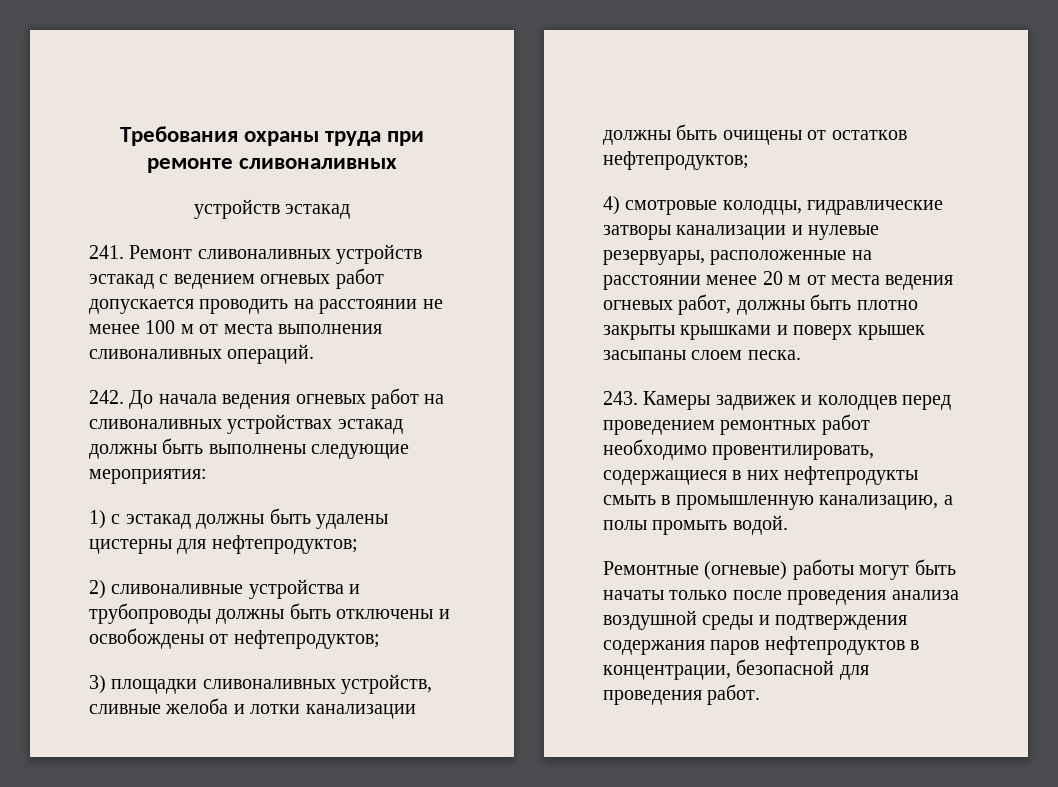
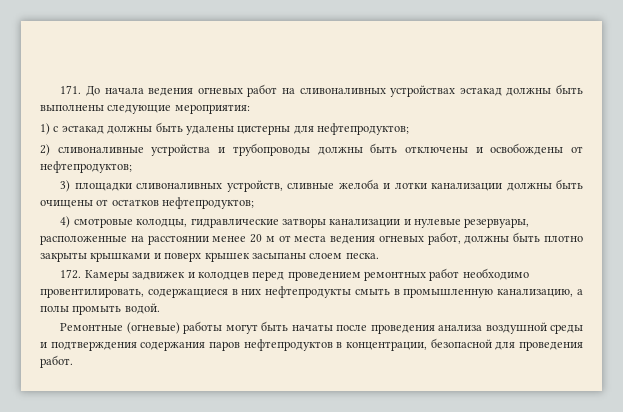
[119,126,425,146] [146,158,398,173] [193,199,351,219] [89,244,423,264] [89,268,384,289] [89,299,443,314] [89,320,382,334] [89,344,315,364] [89,390,124,404] Требования охраны труда при ремонте сливоналивных // устройств эстакад // 241. Ремонт сливоналивных устройств эстакад с ведением огневых работ допускается проводить на расстоянии не менее 100 м от места выполнения сливоналивных операций. // 242. -> [60,85,82,94] 171.
[603,391,638,405] 243. -> [60,269,82,279] 172.
[669,590,728,600] только -> (333, 327) none

